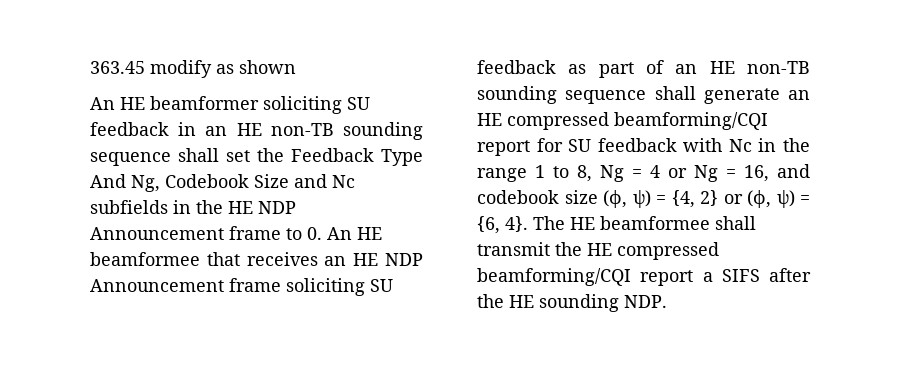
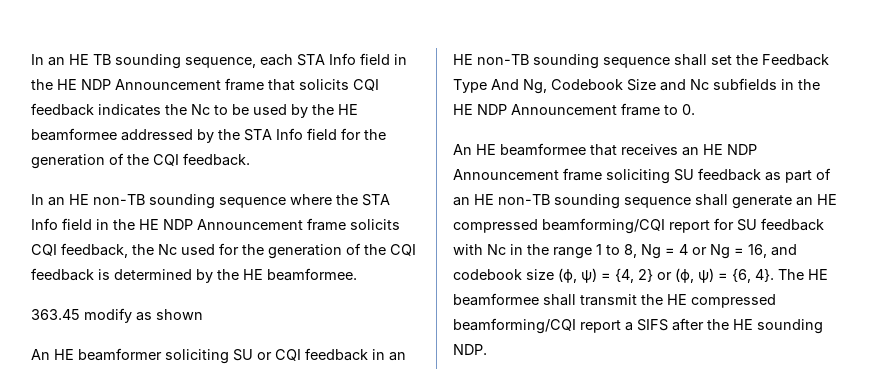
(90, 67) none -> [31,53,407,69] [31,78,379,91] [31,103,358,118] [31,128,386,143] [31,153,250,169] [31,194,390,209] [31,218,400,231] [31,243,416,259] [31,268,357,283] In an HE TB sounding sequence, each STA Info field in the HE NDP Announcement frame that solicits CQI feedback indicates the Nc to be used by the HE beamformee addressed by the STA Info field for the generation of the CQI feedback. // In an HE non-TB sounding sequence where the STA Info field in the HE NDP Announcement frame solicits CQI feedback, the Nc used for the generation of the CQI feedback is determined by the HE beamformee. //
(370, 103) none -> [257,349,301,361] or CQI
(322, 233) none -> (695, 109) //

